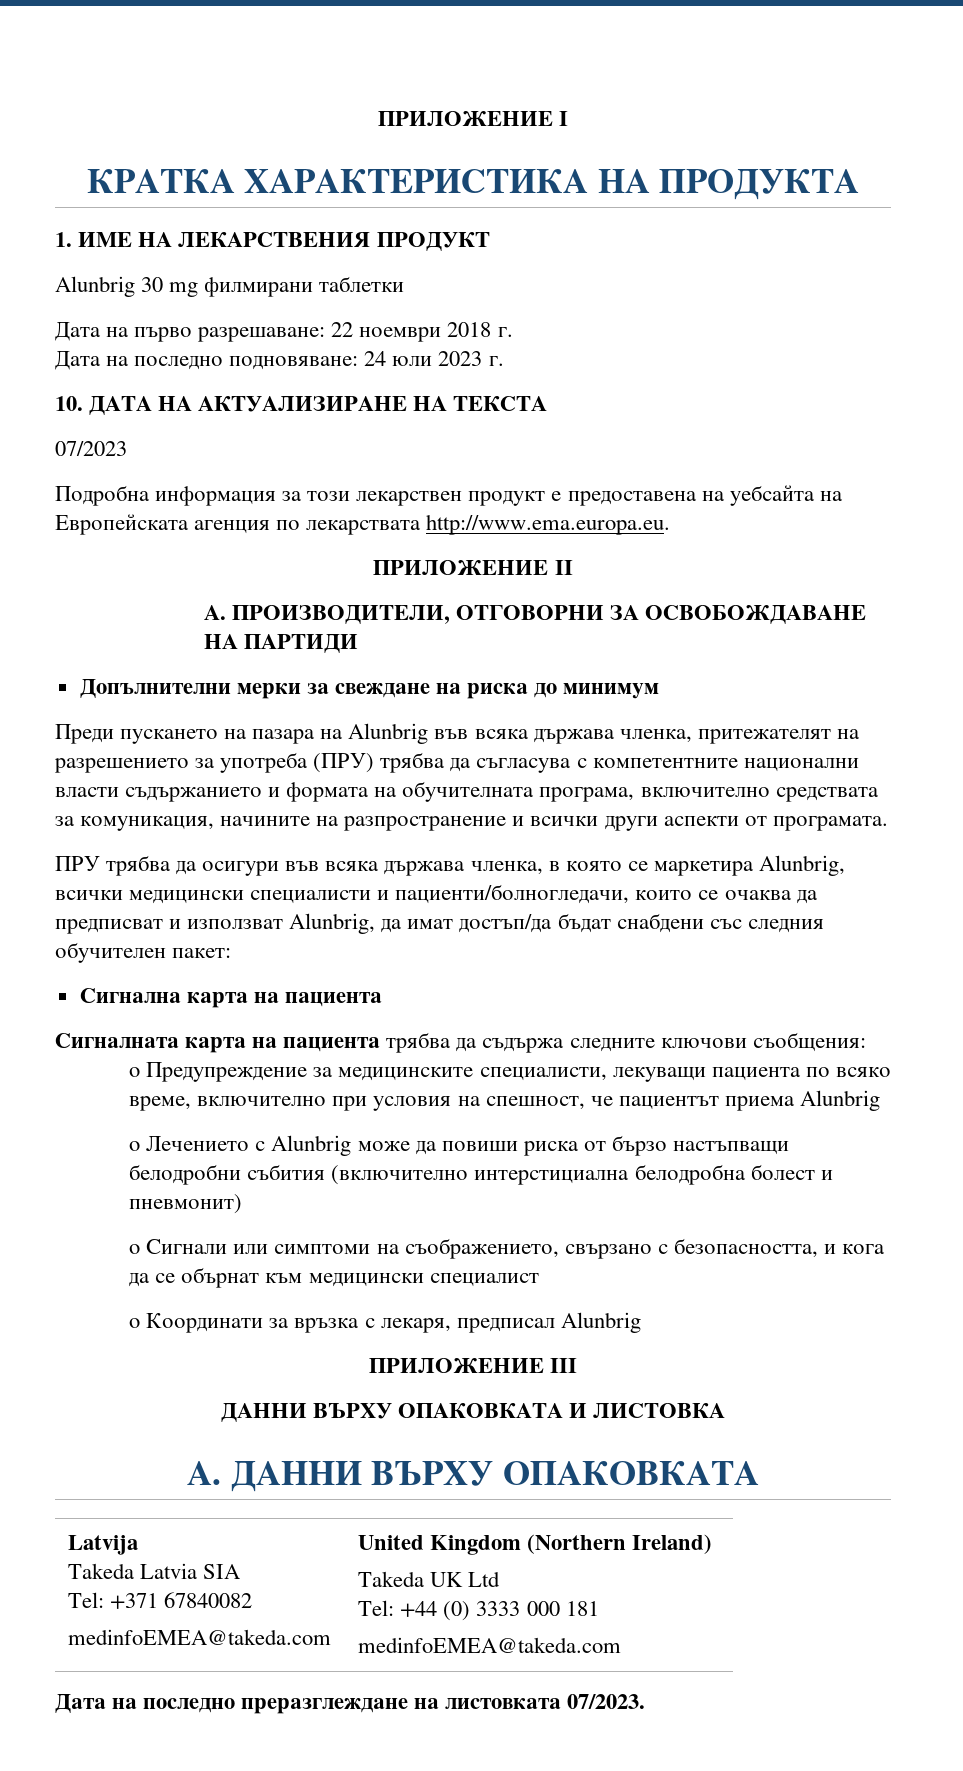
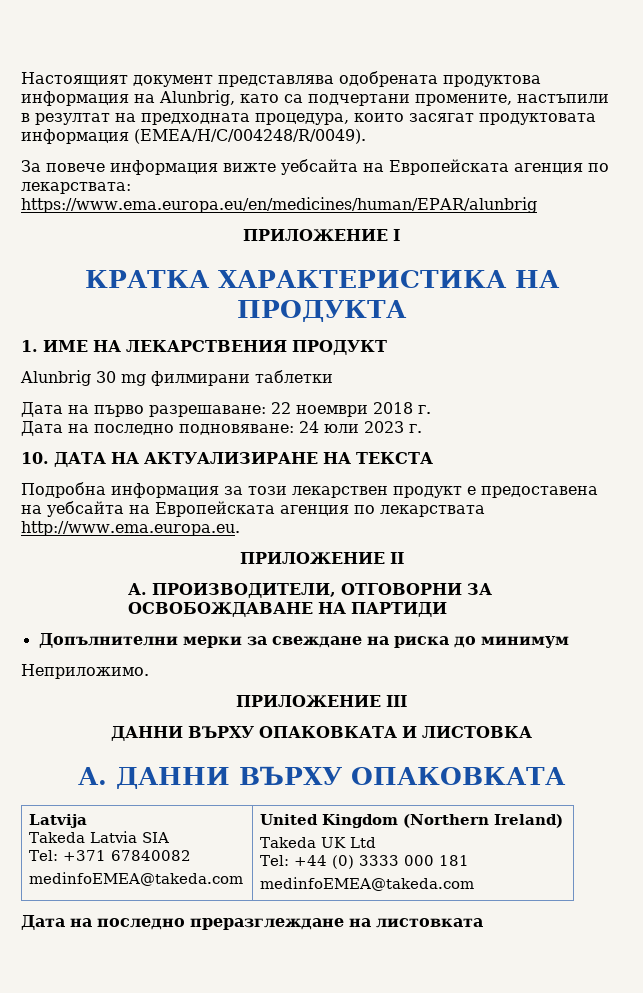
(377, 118) none -> [21,71,541,87] [21,90,609,106] [21,113,596,125] [21,129,366,144] [21,159,609,175] [21,182,131,194] [21,197,537,213] Настоящият документ представлява одобрената продуктова информация на Alunbrig, като са подчертани промените, настъпили в резултат на предходната процедура, които засягат продуктовата информация (EMEA/H/C/004248/R/0049). // За повече информация вижте уебсайта на Европейската агенция по лекарствата: https://www.ema.europa.eu/en/medicines/human/EPAR/alunbrig //
[55,441,127,456] // 07/2023 -> (433, 458) none
[55,723,860,744] [54,752,859,773] [55,781,879,802] [55,816,888,831] [55,855,845,876] [55,884,818,904] [55,913,824,934] [55,942,232,963] [79,988,382,1008] [55,1032,866,1053] [129,1062,891,1082] [129,1090,880,1111] [129,1135,790,1156] [129,1164,833,1185] [129,1194,243,1214] [129,1238,886,1259] [129,1267,539,1288] [129,1312,641,1333] Преди пускането на пазара на Alunbrig във всяка държава членка, притежателят на разрешението за употреба (ПРУ) трябва да съгласува с компетентните национални власти съдържанието и формата на обучителната програма, включително средствата за комуникация, начините на разпространение и всички други аспекти от програмата. // ПРУ трябва да осигури във всяка държава членка, в която се маркетира Alunbrig, всички медицински специалисти и пациенти/болногледачи, които се очаква да предписват и използват Alunbrig, да имат достъп/да бъдат снабдени със следния обучителен пакет: // Сигнална карта на пациента // Сигналната карта на пациента трябва да съдържа следните ключови съобщения: // o Предупреждение за медицинските специалисти, лекуващи пациента по всяко време, включително при условия на спешност, че пациентът приема Alunbrig // o Лечението с Alunbrig може да повиши риска от бързо настъпващи белодробни събития (включително интерстициална белодробна болест и пневмонит) // o Сигнали или симптоми на съображението, свързано с безопасността, и кога да се обърнат към медицински специалист // o Координати за връзка с лекаря, предписал Alunbrig -> [21,664,149,679] Неприложимо.
[567,1694,646,1709] 07/2023. -> (483, 923) none

